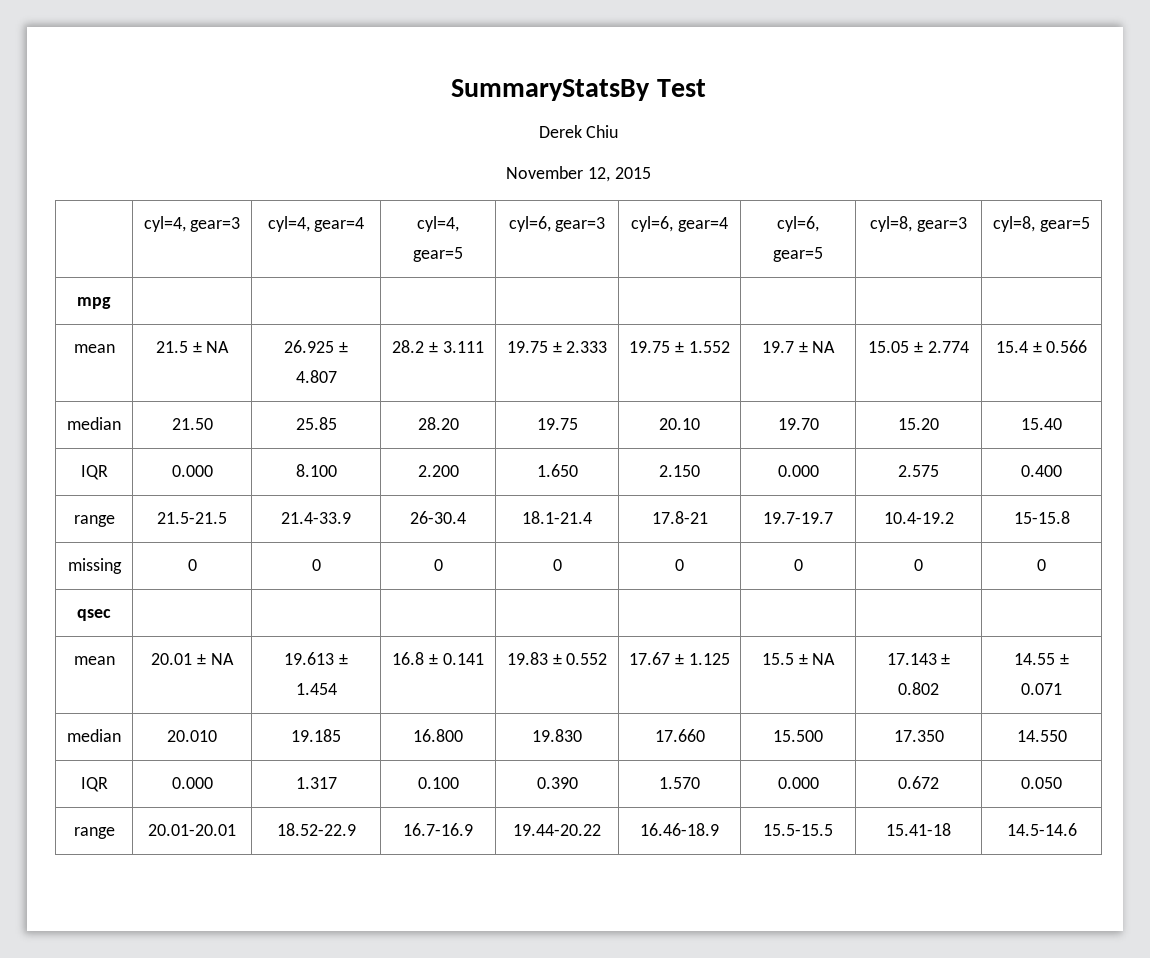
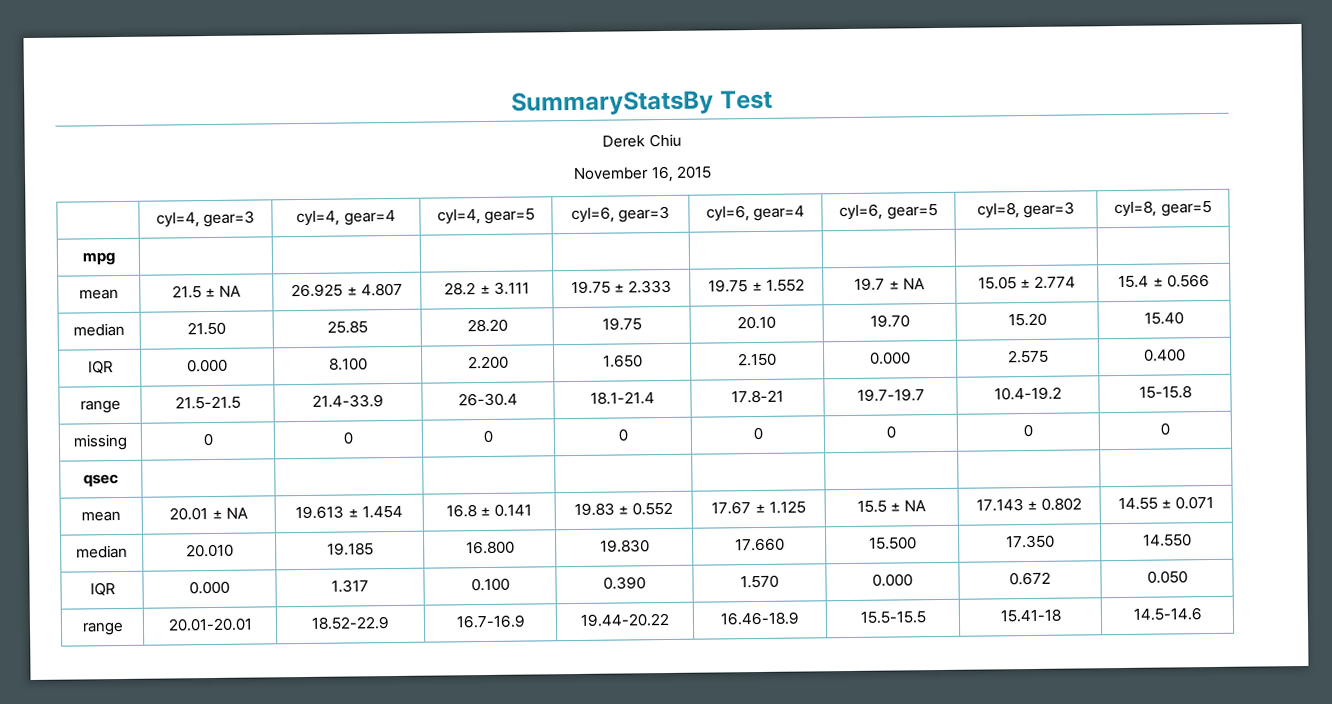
[588,167,610,182] 12, -> [650,165,674,183] 16,

